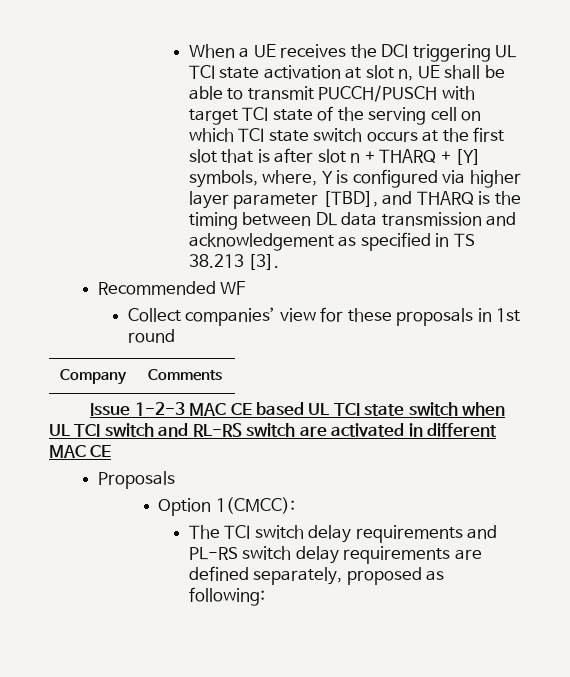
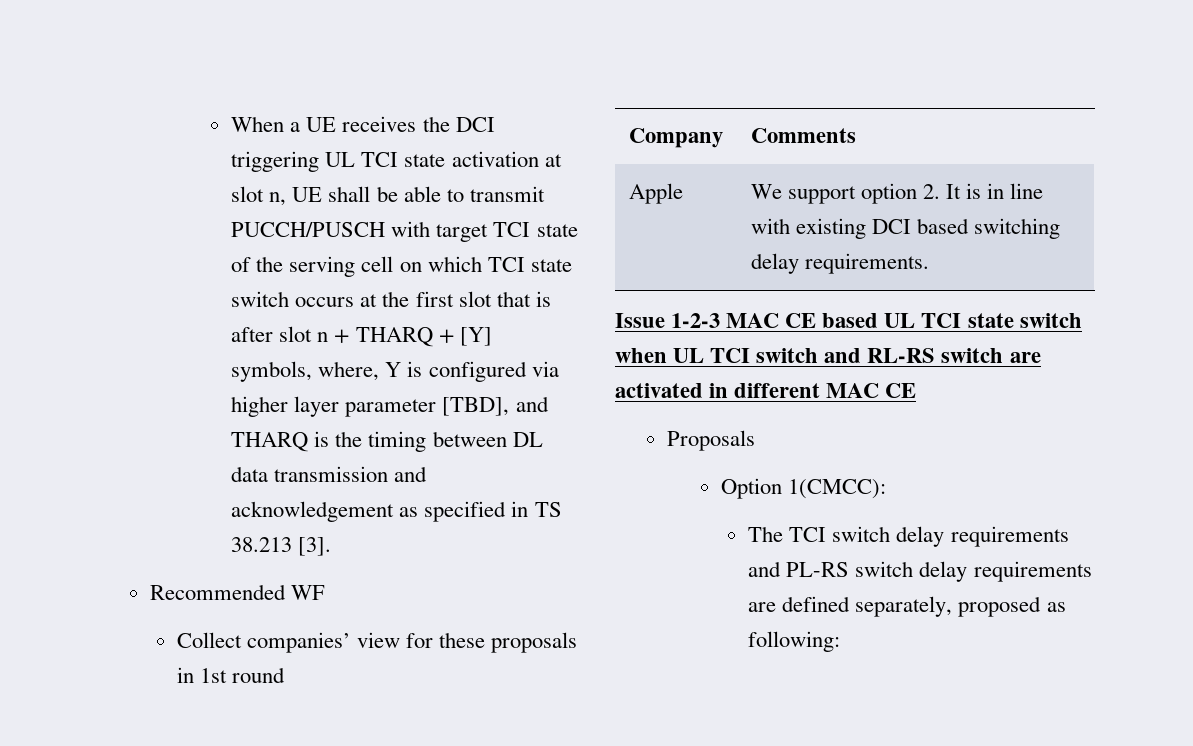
(222, 375) none -> [628,183,683,204] [750,183,1044,204] [750,218,1061,239] [750,253,930,274] // Apple | We support option 2. It is in line with existing DCI based switching delay requirements.

